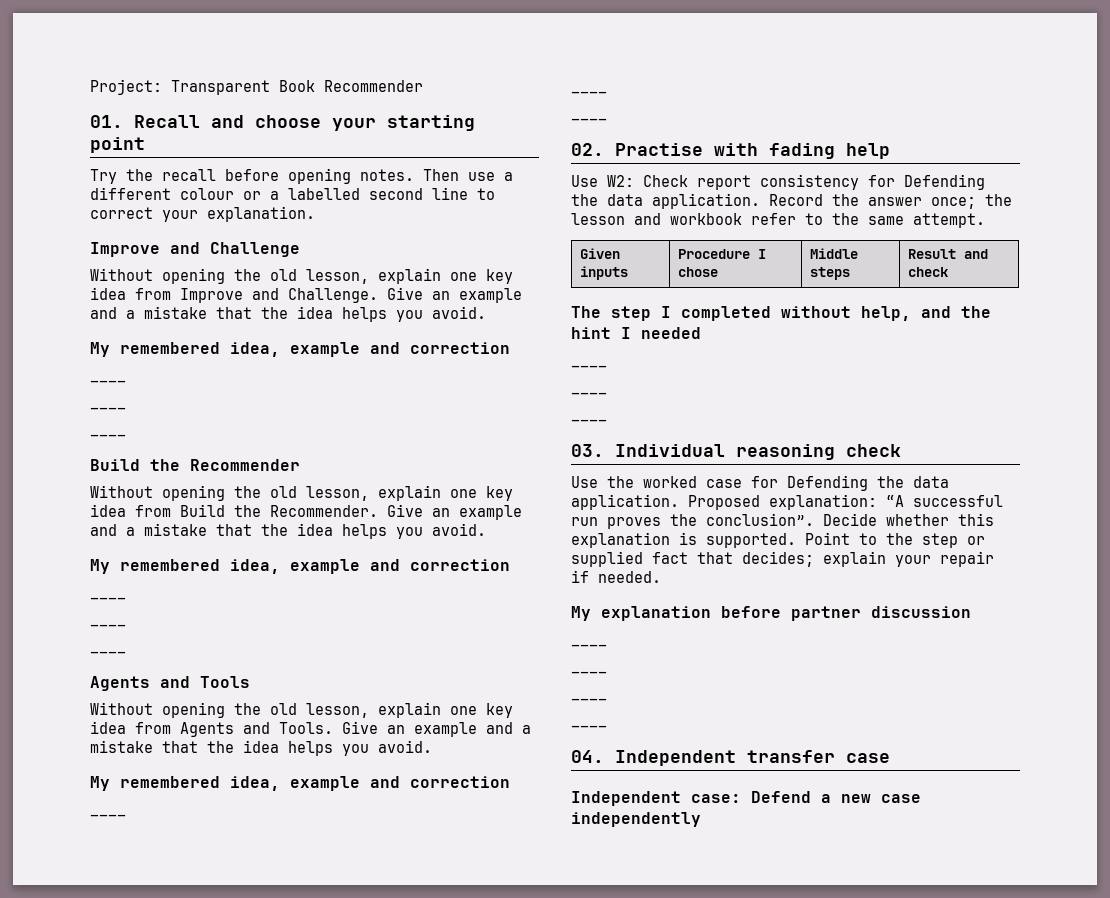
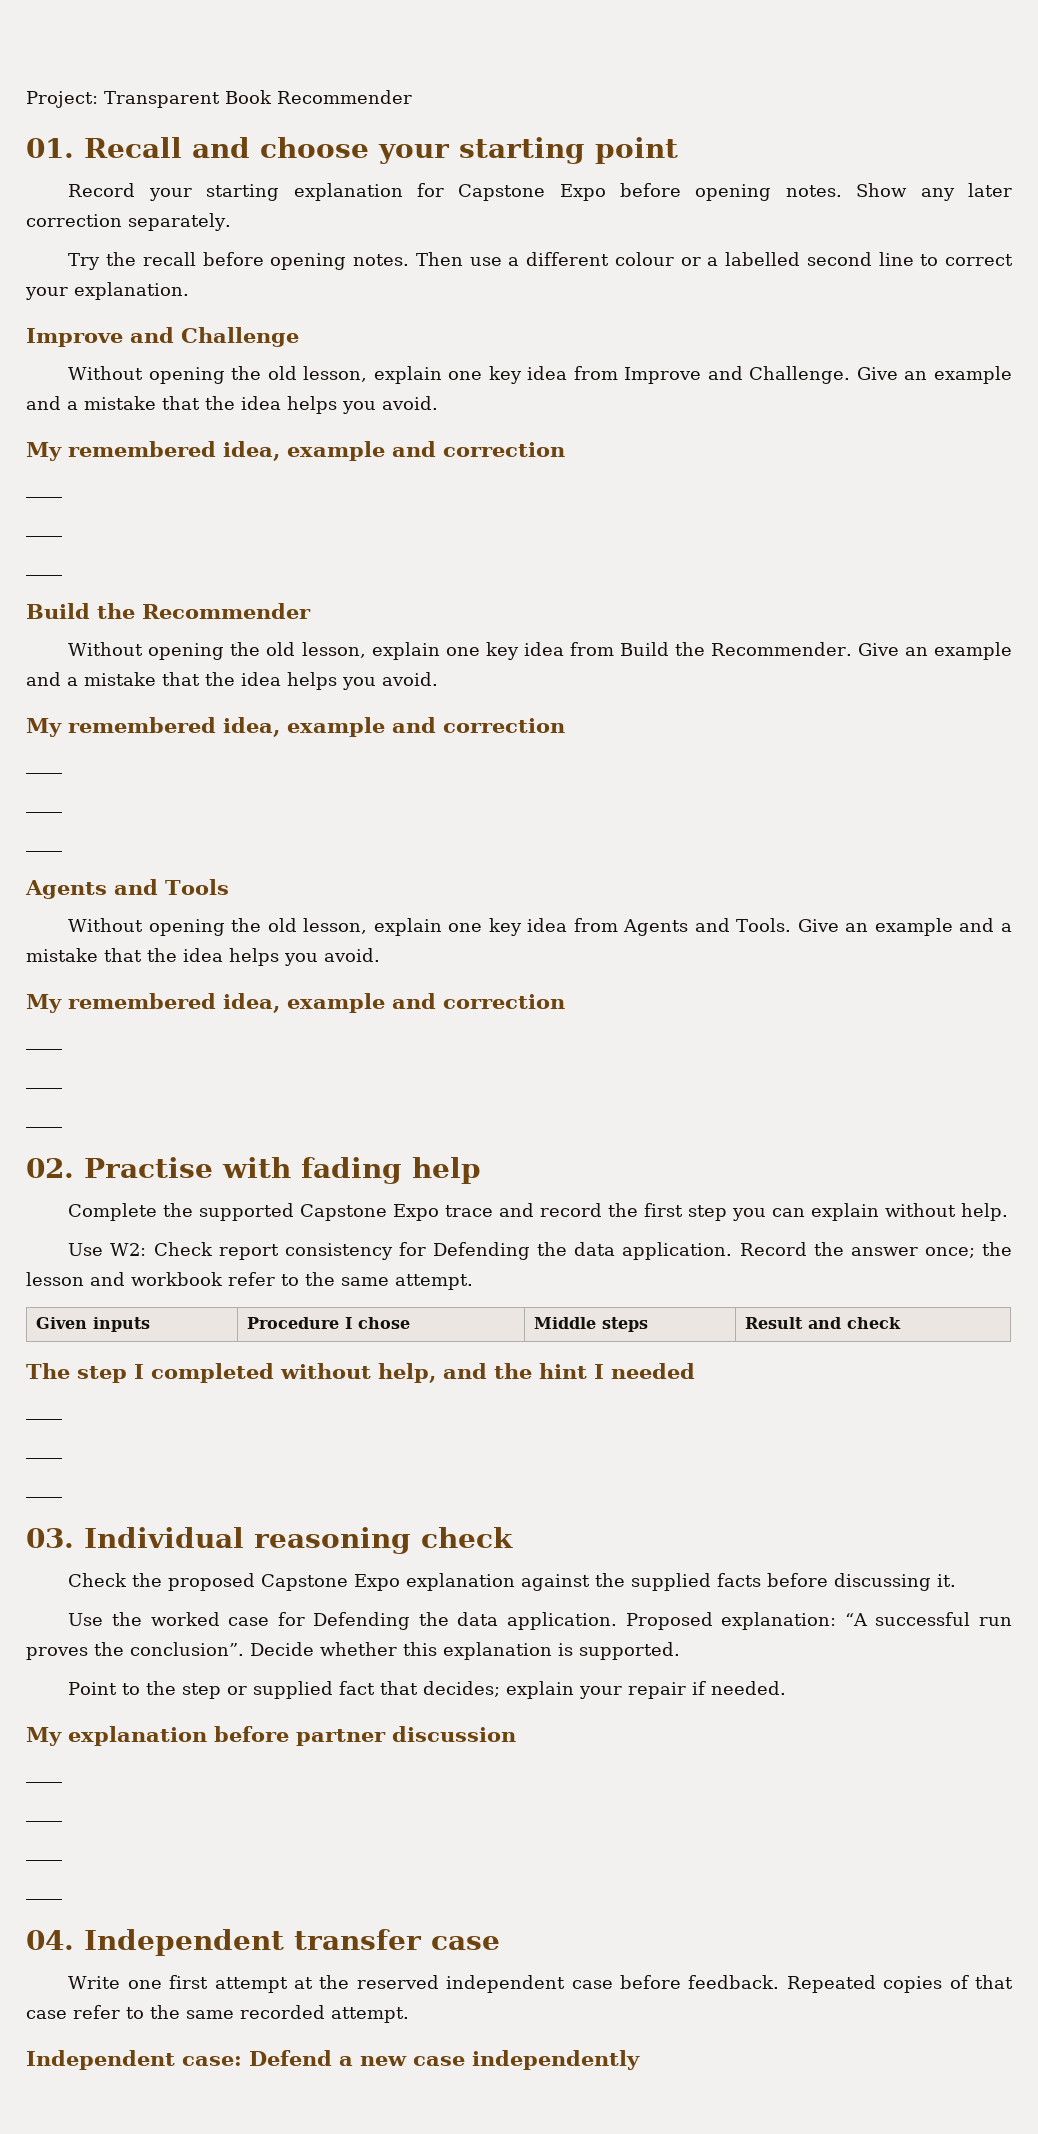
(145, 145) none -> [68,183,1013,201] [26,213,231,231] // Record your starting explanation for Capstone Expo before opening notes. Show any later correction separately.
(890, 151) none -> [68,1203,1009,1221] // Complete the supported Capstone Expo trace and record the first step you can explain without help.
(901, 450) none -> [68,1573,957,1591] // Check the proposed Capstone Expo explanation against the supplied facts before discussing it.
(796, 540) none -> (680, 1651) //
(890, 758) none -> [68,1975,1014,1993] [26,2005,409,2023] // Write one first attempt at the reserved independent case before feedback. Repeated copies of that case refer to the same recorded attempt.

